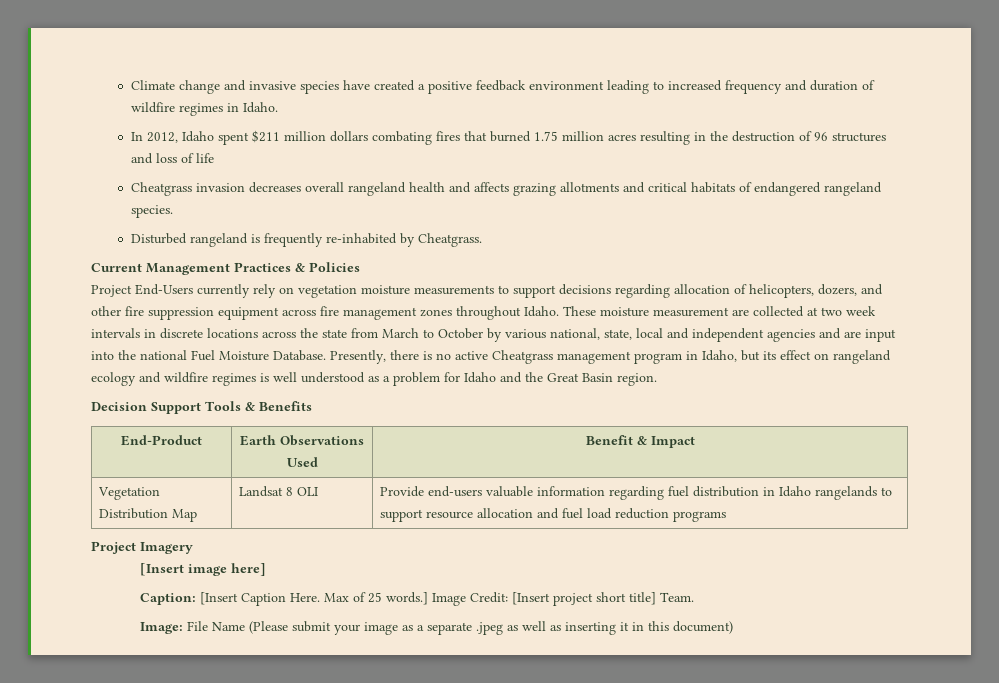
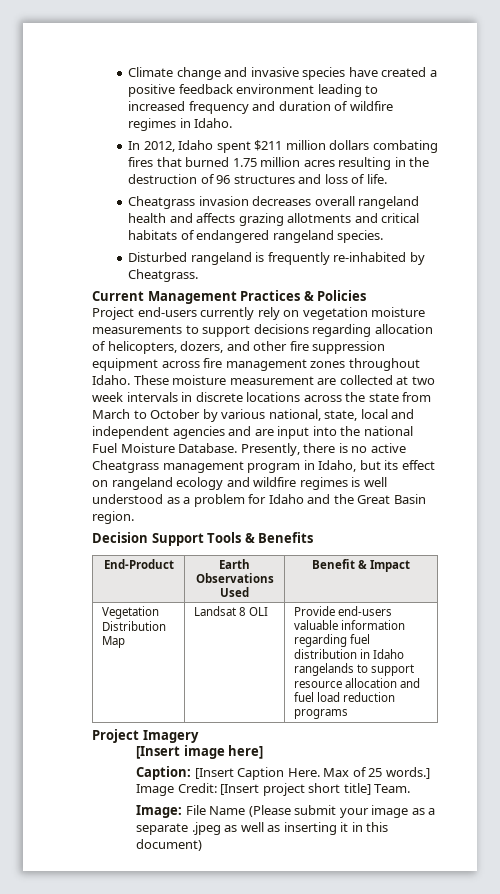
[195,153,214,163] life -> [366,174,387,184] life.
[135,284,193,295] End-Users -> [137,307,197,317] end-users

